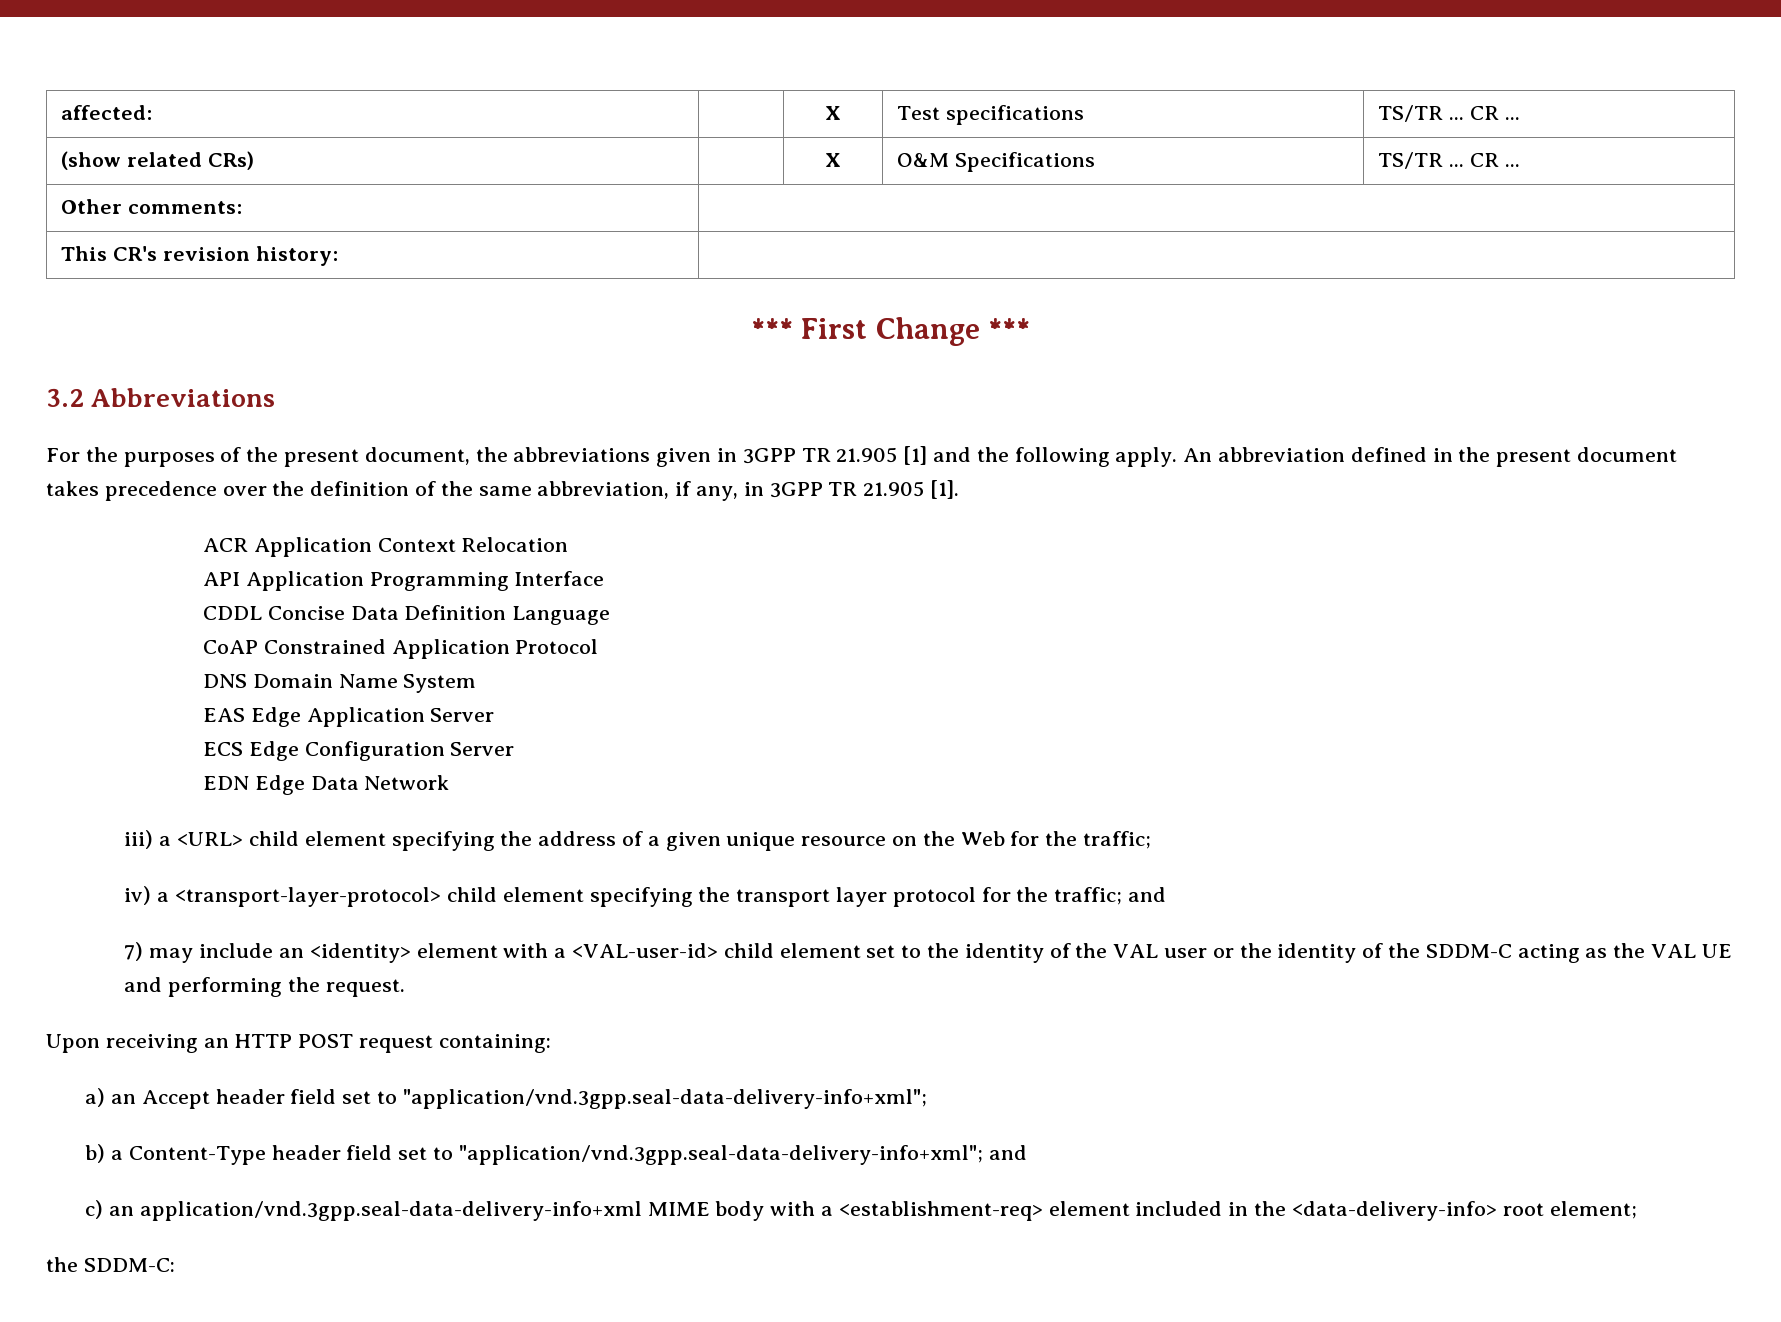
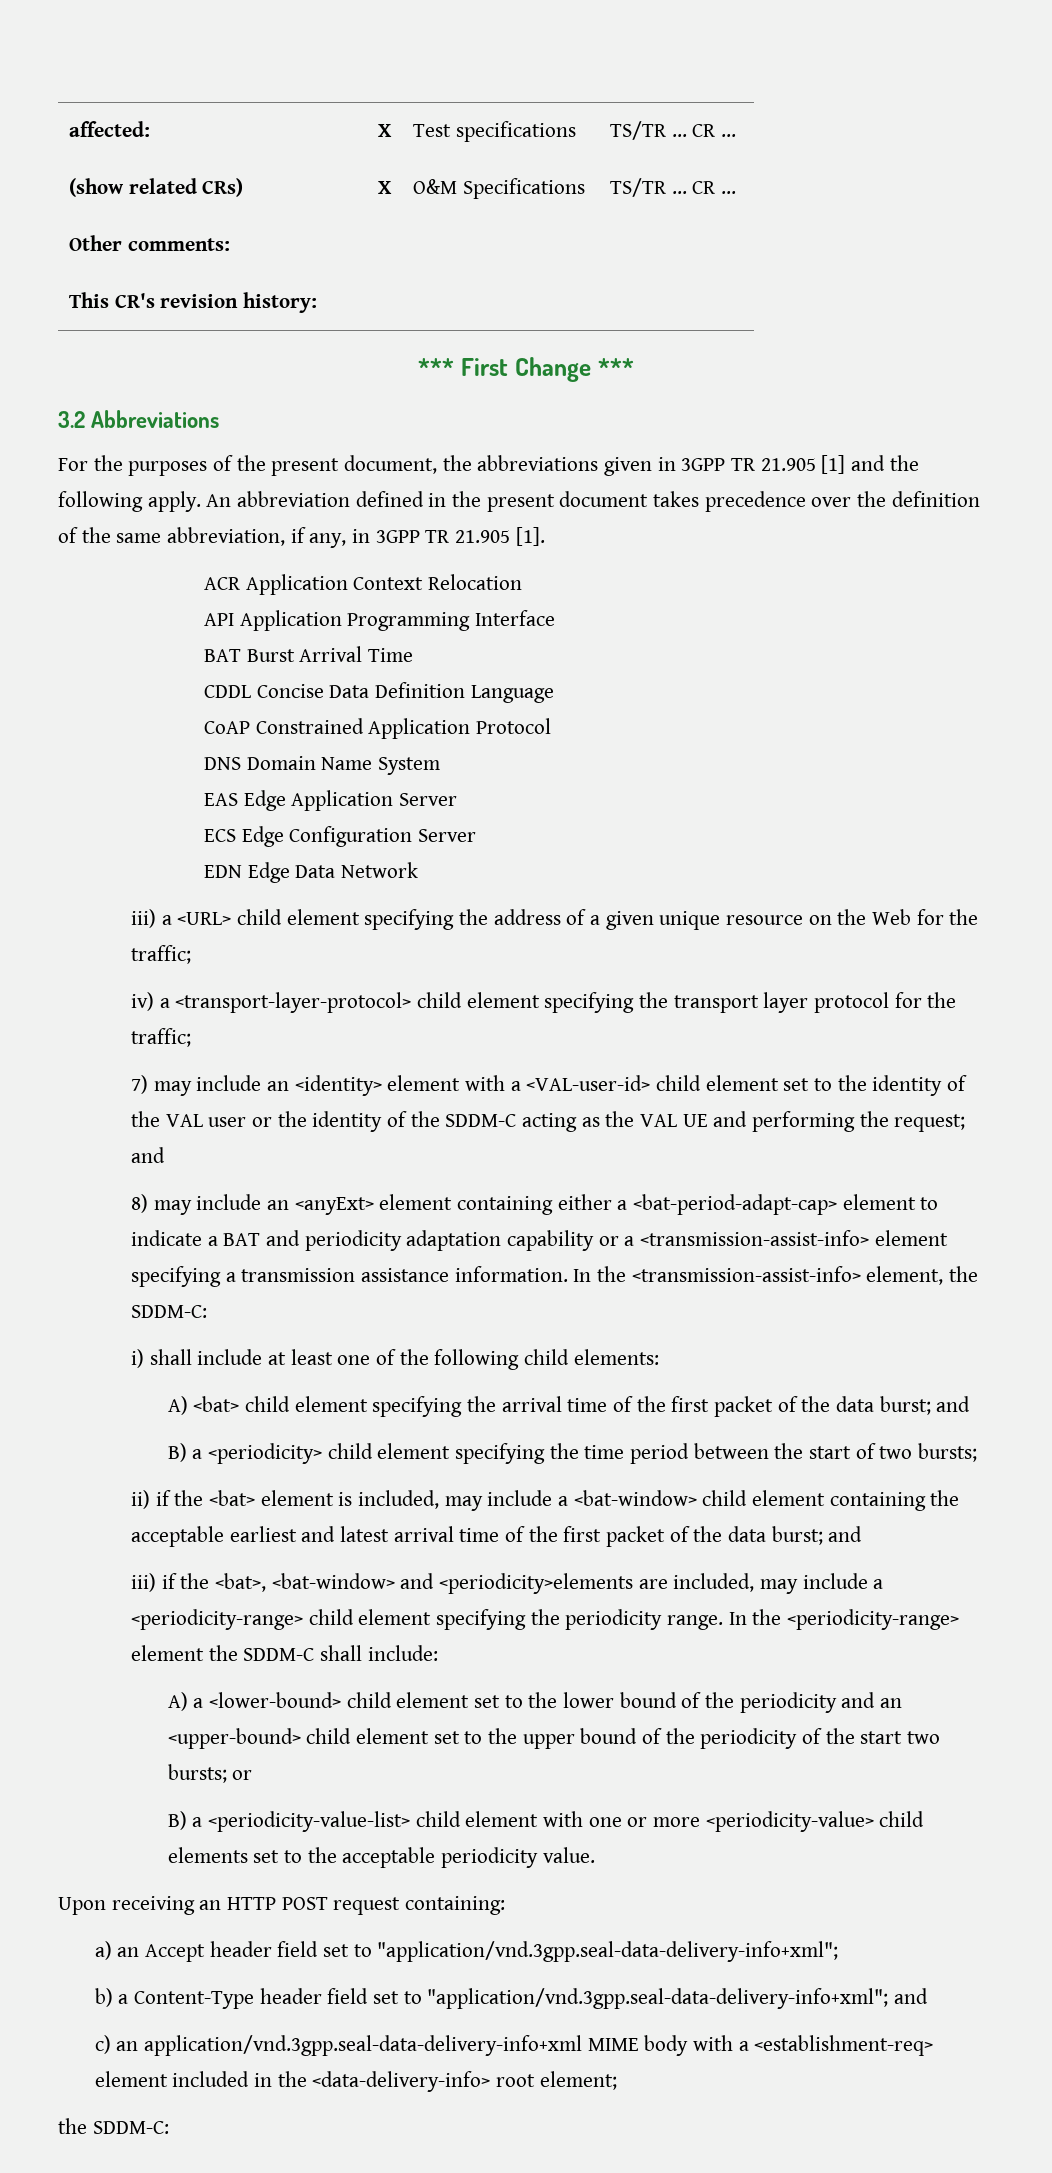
(605, 578) none -> [204,646,414,662] // BAT Burst Arrival Time
[1127,887,1166,902] and -> (192, 1037) none
[325,979,405,997] request. -> [894,1114,966,1132] [131,1147,166,1163] [131,1194,939,1215] [131,1230,948,1251] [131,1266,979,1287] [131,1305,208,1318] [131,1349,659,1370] [167,1396,971,1417] [167,1443,977,1464] [131,1490,960,1511] [131,1526,863,1547] [131,1573,884,1594] [131,1609,960,1630] [131,1645,438,1661] [167,1692,902,1713] [167,1728,940,1749] [167,1764,253,1783] [167,1811,925,1832] [167,1847,595,1868] request; and // 8) may include an <anyExt> element containing either a <bat-period-adapt-cap> element to indicate a BAT and periodicity adaptation capability or a <transmission-assist-info> element specifying a transmission assistance information. In the <transmission-assist-info> element, the SDDM-C: // i) shall include at least one of the following child elements: // A) <bat> child element specifying the arrival time of the first packet of the data burst; and // B) a <periodicity> child element specifying the time period between the start of two bursts; // ii) if the <bat> element is included, may include a <bat-window> child element containing the acceptable earliest and latest arrival time of the first packet of the data burst; and // iii) if the <bat>, <bat-window> and <periodicity>elements are included, may include a <periodicity-range> child element specifying the periodicity range. In the <periodicity-range> element the SDDM-C shall include: // A) a <lower-bound> child element set to the lower bound of the periodicity and an <upper-bound> child element set to the upper bound of the periodicity of the start two bursts; or // B) a <periodicity-value-list> child element with one or more <periodicity-value> child elements set to the acceptable periodicity value.

